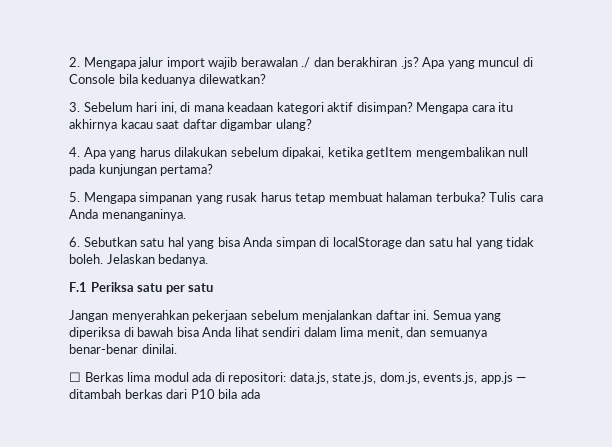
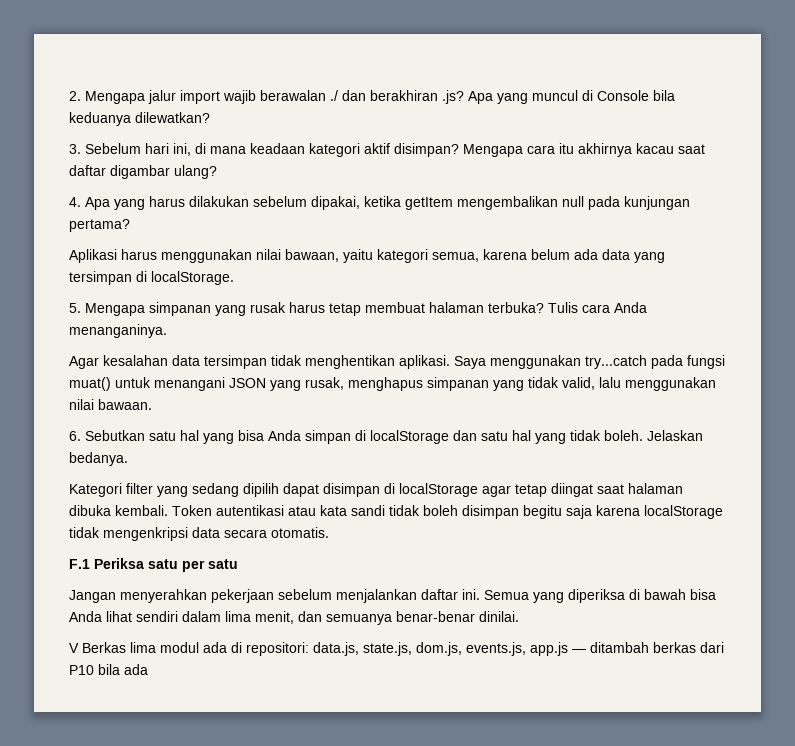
(214, 170) none -> [69,249,665,263] [69,271,234,285] // Aplikasi harus menggunakan nilai bawaan, yaitu kategori semua, karena belum ada data yang tersimpan di localStorage.
(186, 215) none -> [69,355,725,369] [69,377,716,391] [69,399,152,410] // Agar kesalahan data tersimpan tidak menghentikan aplikasi. Saya menggunakan try...catch pada fungsi muat() untuk menangani JSON yang rusak, menghapus simpanan yang tidak valid, lalu menggunakan nilai bawaan.
(209, 260) none -> [69,483,683,497] [69,505,723,519] [69,527,329,541] // Kategori filter yang sedang dipilih dapat disimpan di localStorage agar tetap diingat saat halaman dibuka kembali. Token autentikasi atau kata sandi tidak boleh disimpan begitu saja karena localStorage tidak mengenkripsi data secara otomatis.
[69,372,81,382] ☐ -> [69,643,79,653] V

